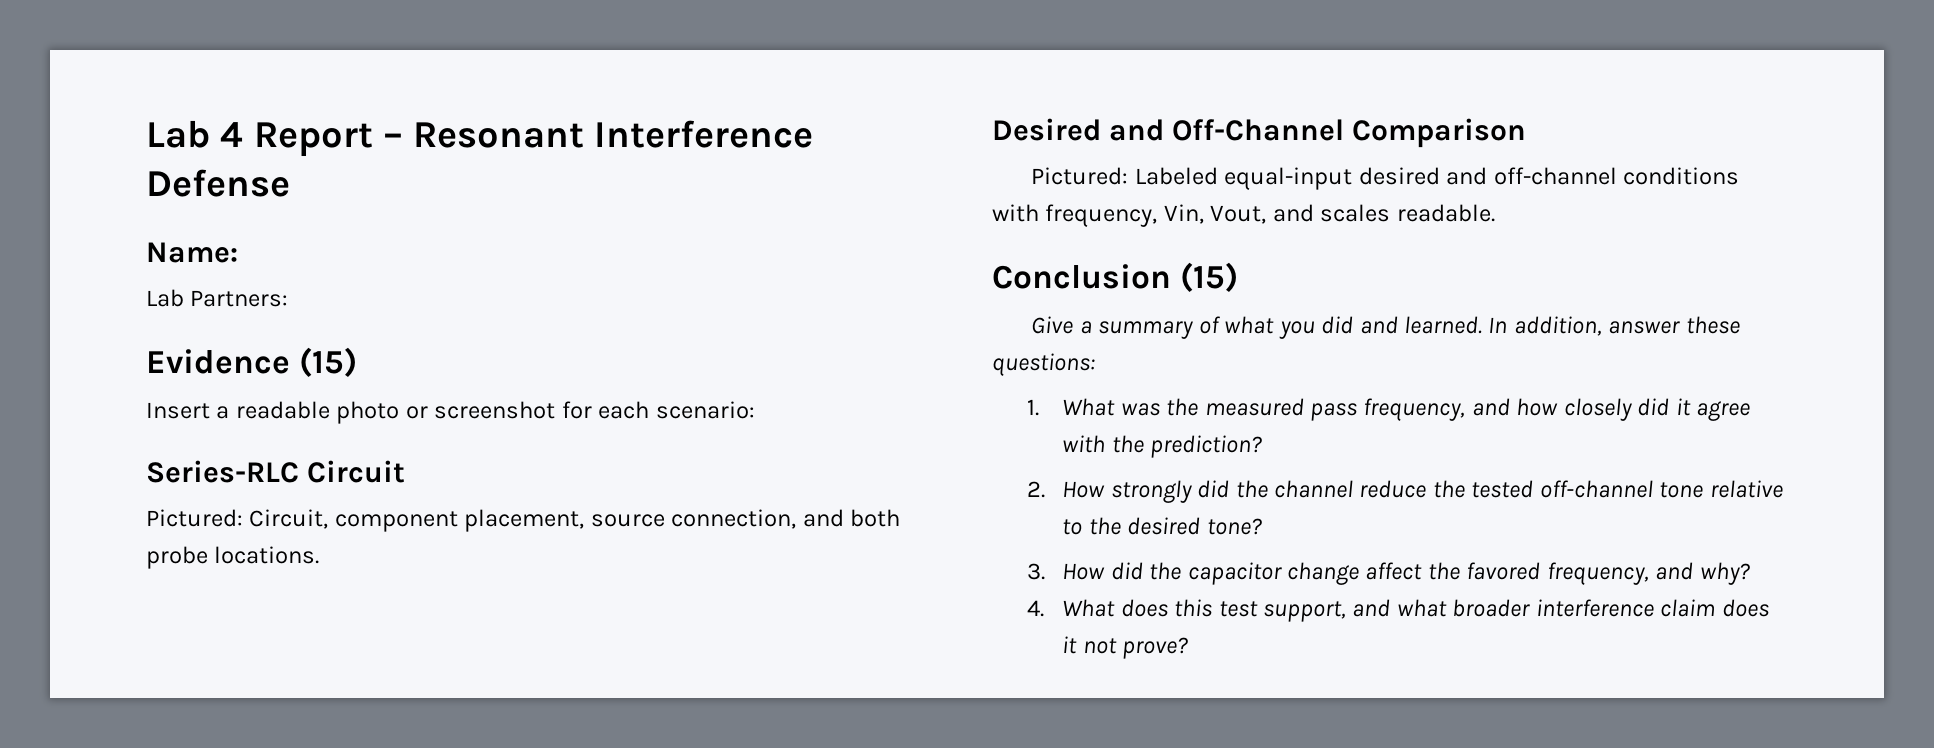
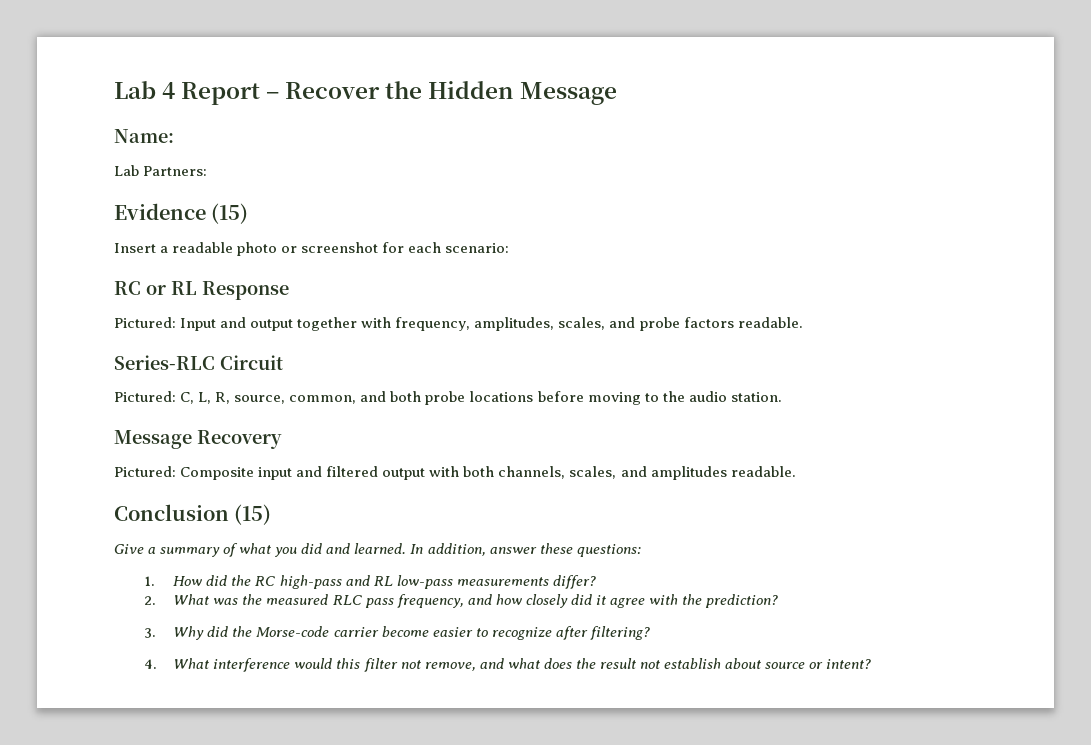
[413,120,814,148] [146,169,290,197] Resonant Interference Defense -> [285,81,617,105] Recover the Hidden Message
[146,460,406,483] [146,509,901,532] [146,546,320,569] [992,118,1527,148] [1031,167,1740,190] [992,204,1391,227] Series-RLC Circuit // Pictured: Circuit, component placement, source connection, and both probe locations. // Desired and Off-Channel Comparison // Pictured: Labeled equal-input desired and off-channel conditions with frequency, Vin, Vout, and scales -> [114,281,289,300] [114,317,803,331] [114,355,283,370] [114,391,782,405] [114,430,282,449] [114,466,727,480] RC or RL Response // Pictured: Input and output together with frequency, amplitudes, scales, and probe factors readable. // Series-RLC Circuit // Pictured: C, L, R, source, common, and both probe locations before moving to the audio station. // Message Recovery // Pictured: Composite input and filtered output with both channels, scales, and amplitudes
(1040, 407) none -> [173,575,596,589] [143,596,156,605] How did the RC high-pass and RL low-pass measurements differ? // 2.
(1304, 407) none -> [332,595,362,605] RLC
[1027,480,1783,503] [1062,517,1262,535] [1027,562,1750,585] [1027,599,1769,622] [1062,636,1189,659] 2. How strongly did the channel reduce the tested off-channel tone relative to the desired tone? // 3. How did the capacitor change affect the favored frequency, and why? // 4. What does this test support, and what broader interference claim does it not prove? -> [143,626,650,640] [143,658,872,672] 3. Why did the Morse-code carrier become easier to recognize after filtering? // 4. What interference would this filter not remove, and what does the result not establish about source or intent?

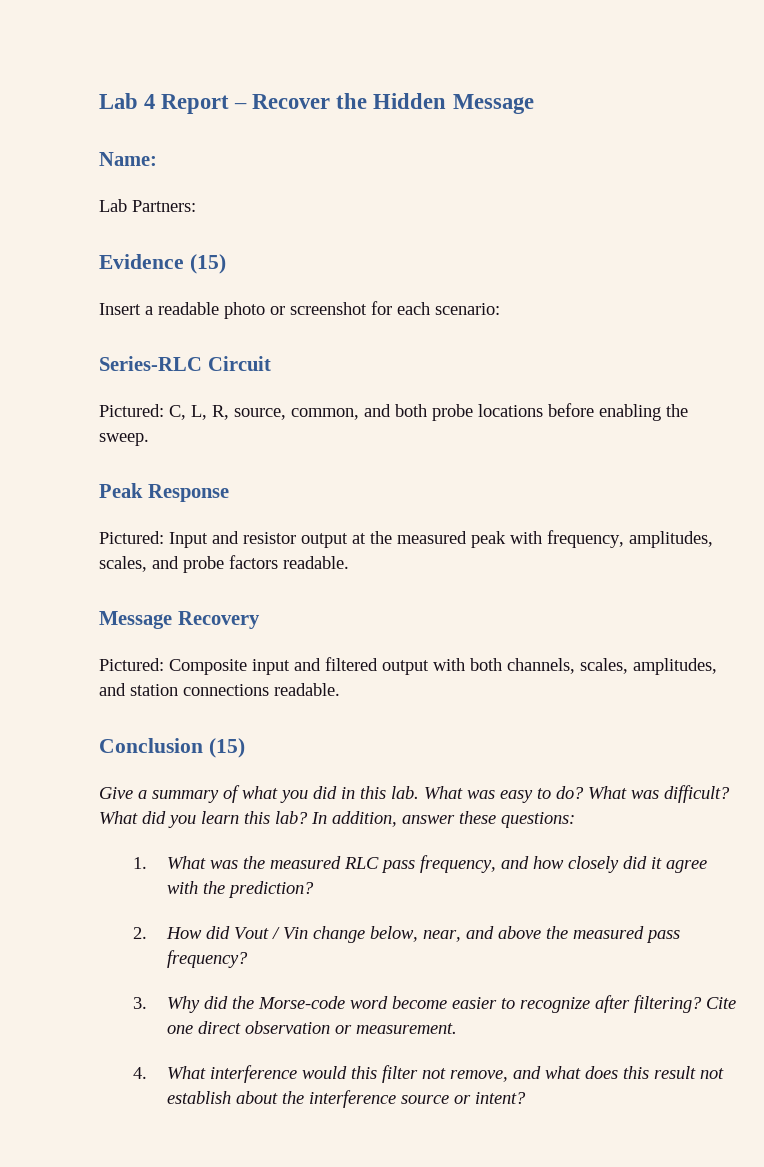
[114,281,289,300] [114,317,803,331] // RC or RL Response // Pictured: Input and output together with frequency, amplitudes, scales, and probe factors readable. -> (500, 309) none
[587,391,782,405] moving to the audio station. -> [599,404,688,421] [99,433,149,446] [99,483,229,502] [99,530,713,548] [99,555,349,573] enabling the sweep. // Peak Response // Pictured: Input and resistor output at the measured peak with frequency, amplitudes, scales, and probe factors readable.
[620,466,727,480] and amplitudes -> [633,658,717,675] [99,683,269,696] amplitudes, and station connections
[326,543,407,554] and learned. -> [341,785,730,803] [99,811,308,828] in this lab. What was easy to do? What was difficult? What did you learn this lab?
[173,575,596,589] [143,596,156,605] How did the RC high-pass and RL low-pass measurements differ? // 2. -> (148, 863) none
(779, 601) none -> [133,926,681,943] [167,950,249,968] // 2. How did Vout / Vin change below, near, and above the measured pass frequency?
[333,627,379,637] carrier -> [350,996,389,1009] word
(650, 633) none -> [706,997,737,1009] [167,1021,458,1034] Cite one direct observation or measurement.
[575,658,596,669] the -> [623,1066,650,1079] this
(762, 663) none -> [282,1090,397,1108] the interference

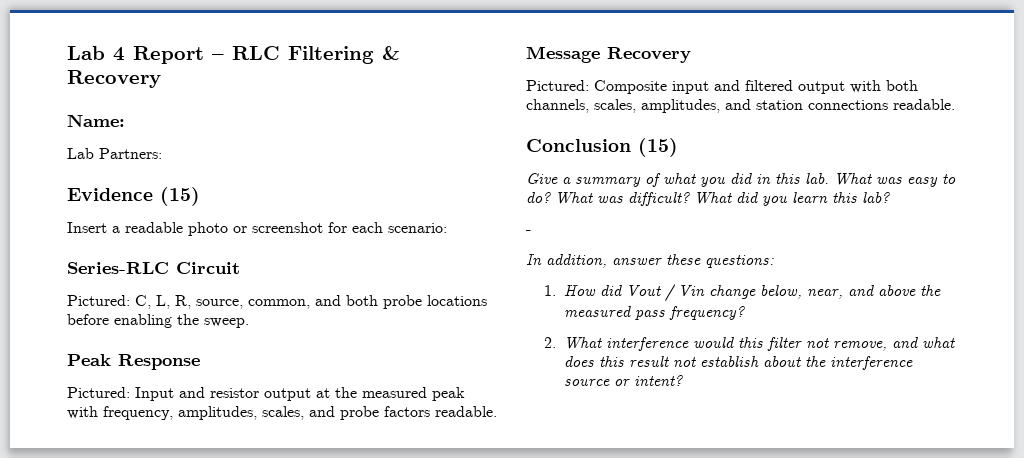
[252,93,534,114] Recover the Hidden Message -> [232,46,400,64] [67,70,161,88] RLC Filtering & Recovery
(308, 817) none -> [526,230,531,234] // - //
[167,855,708,873] [167,881,315,898] [133,927,148,939] What was the measured RLC pass frequency, and how closely did it agree with the prediction? // 2. -> (556, 290) none
[133,995,737,1013] [167,1021,458,1034] [133,1067,148,1079] 3. Why did the Morse-code word become easier to recognize after filtering? Cite one direct observation or measurement. // 4. -> [543,337,556,348] 2.

